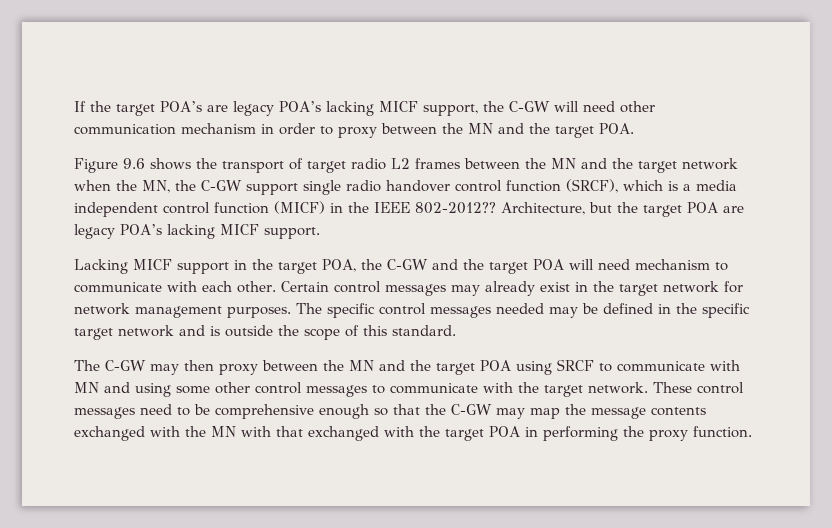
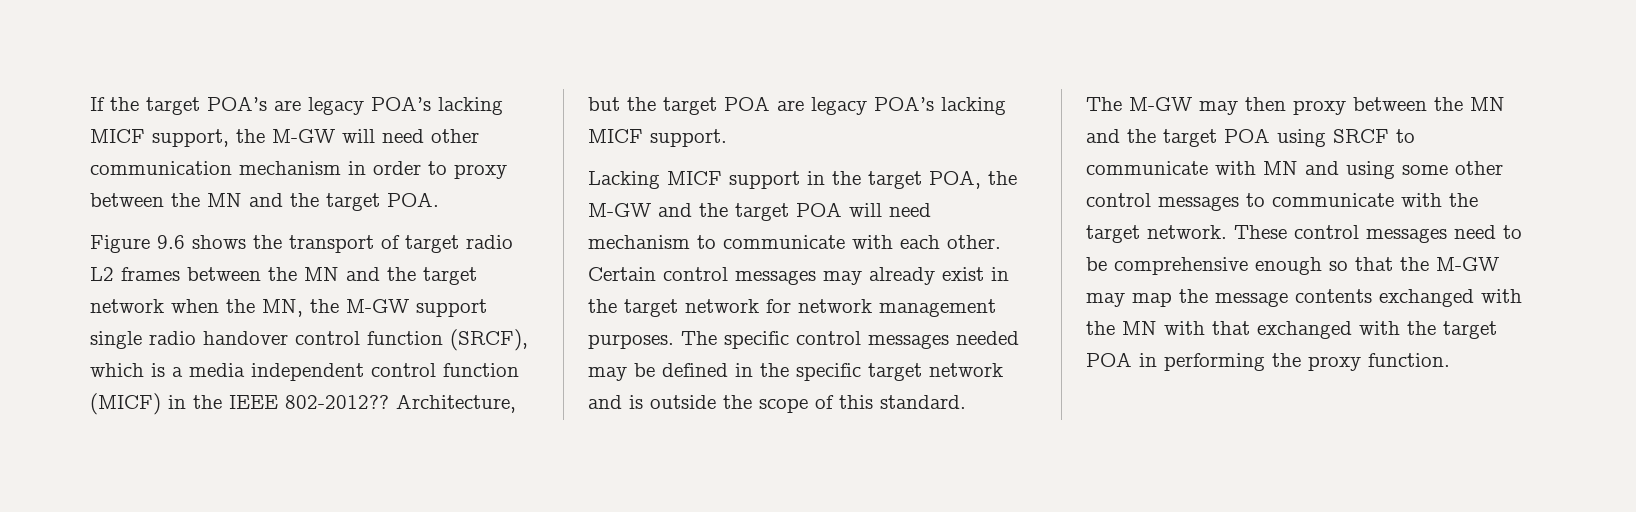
[509,101,550,112] C-GW -> [272,129,335,143] M-GW
[201,180,242,191] C-GW -> [346,299,409,313] M-GW
[387,259,428,270] C-GW -> [588,203,651,217] M-GW
[105,360,146,371] C-GW -> [1129,97,1192,111] M-GW
[451,404,492,415] C-GW -> [1436,257,1499,271] M-GW

